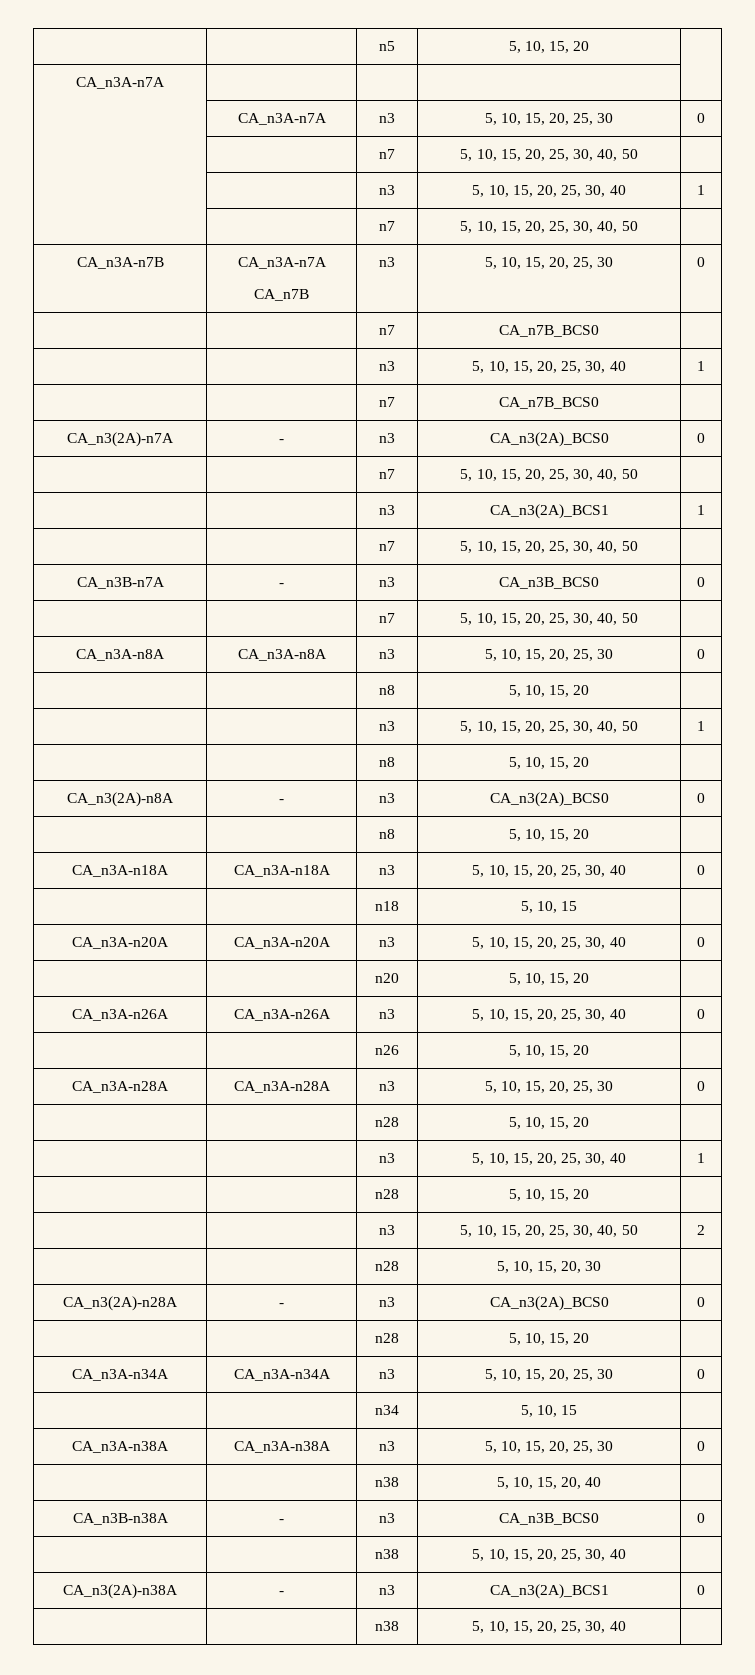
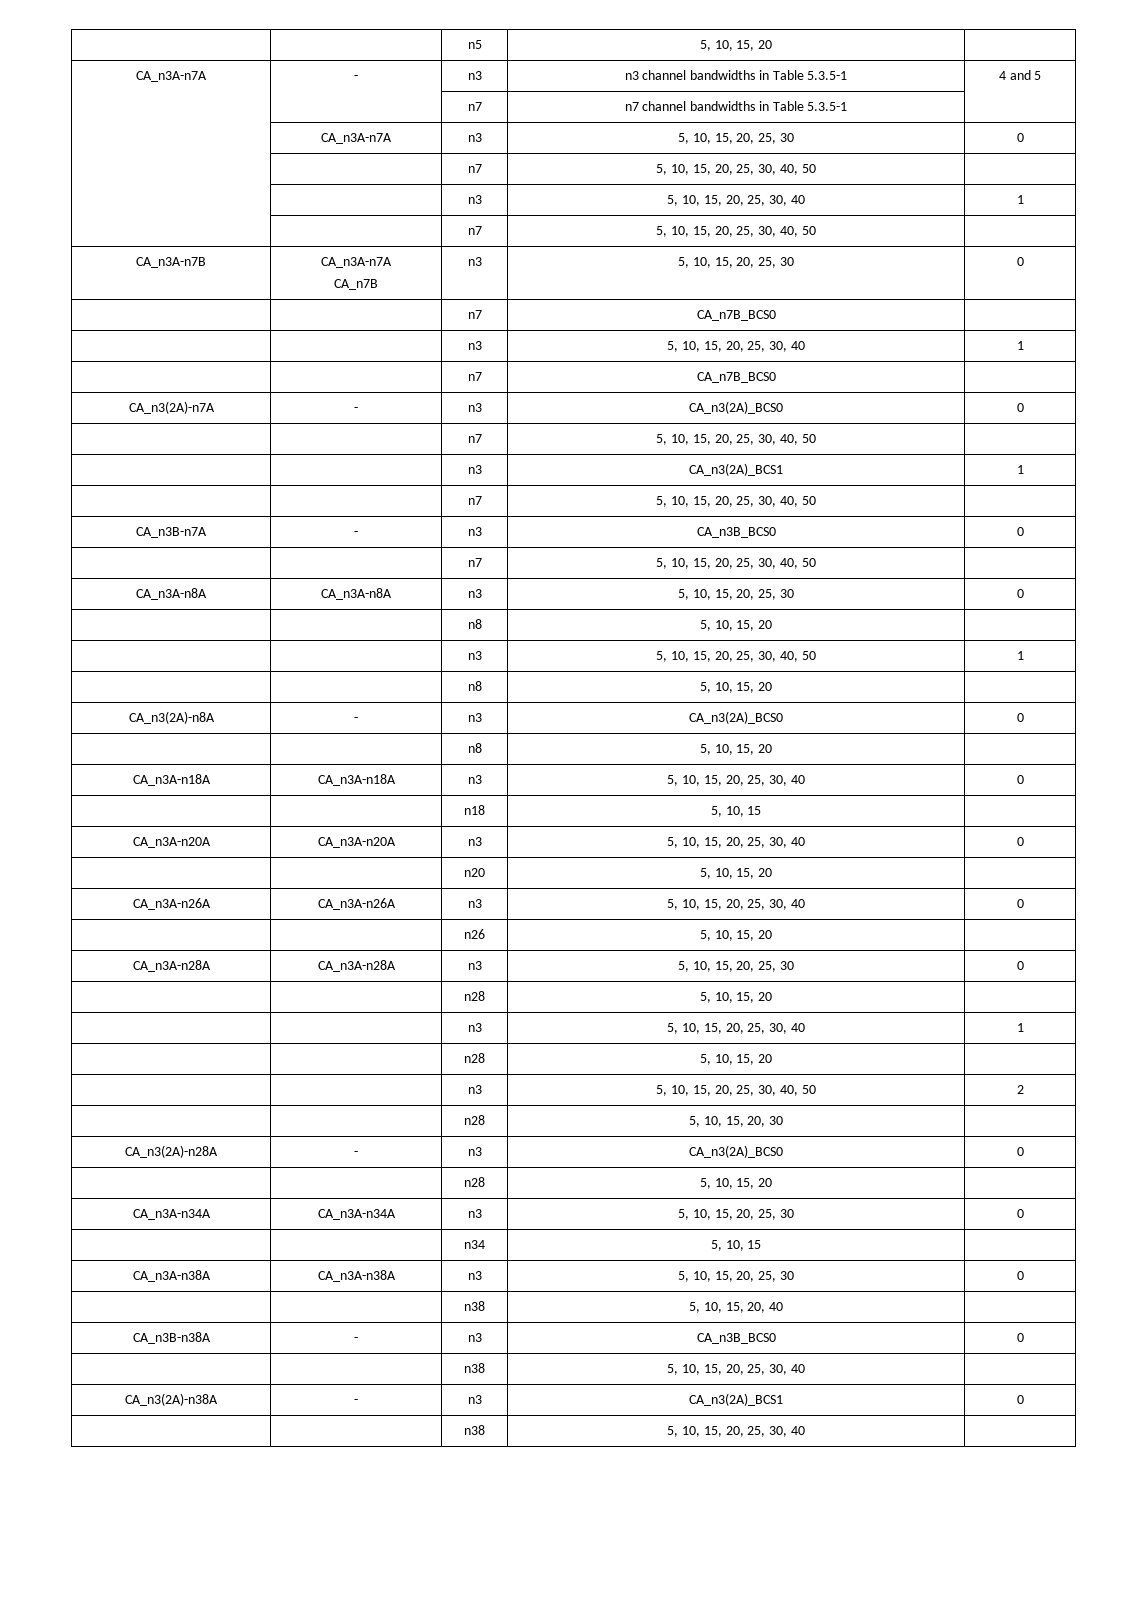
(165, 83) | | -> [354,75,358,80] [467,71,482,80] [624,70,848,80] [998,70,1042,80] [467,102,482,111] [624,101,848,111] - | n3 | n3 channel bandwidths in Table 5.3.5-1 | 4 and 5 // | | n7 | n7 channel bandwidths in Table 5.3.5-1

